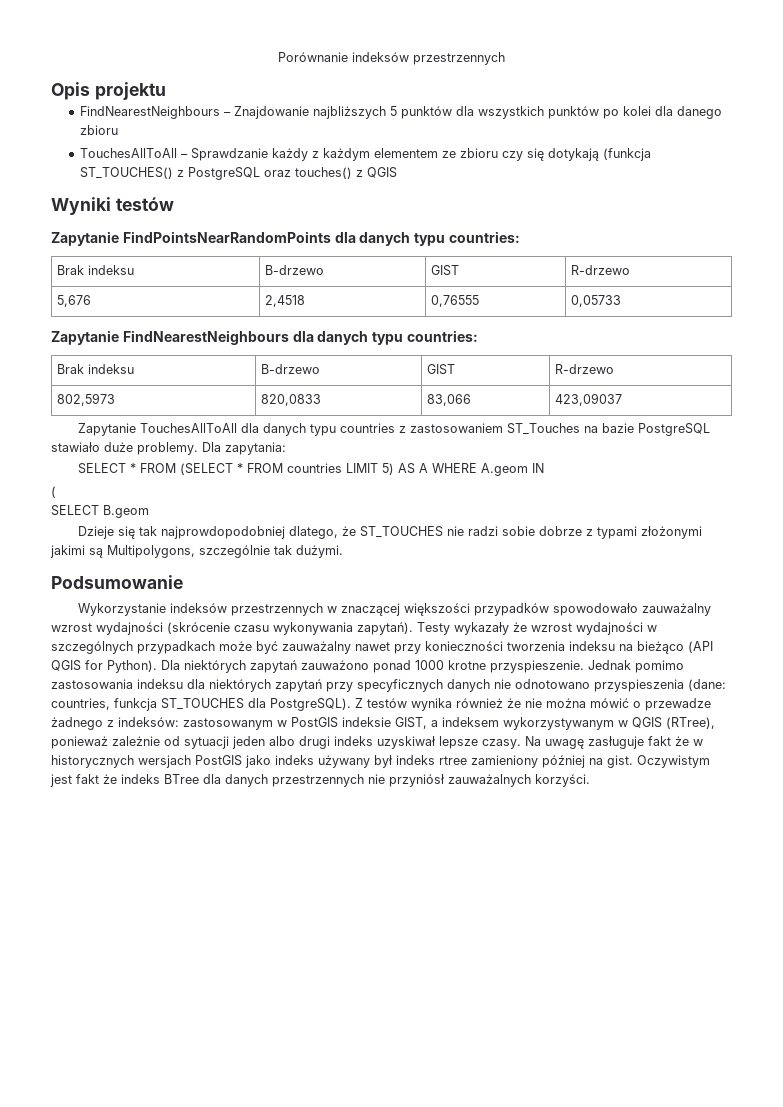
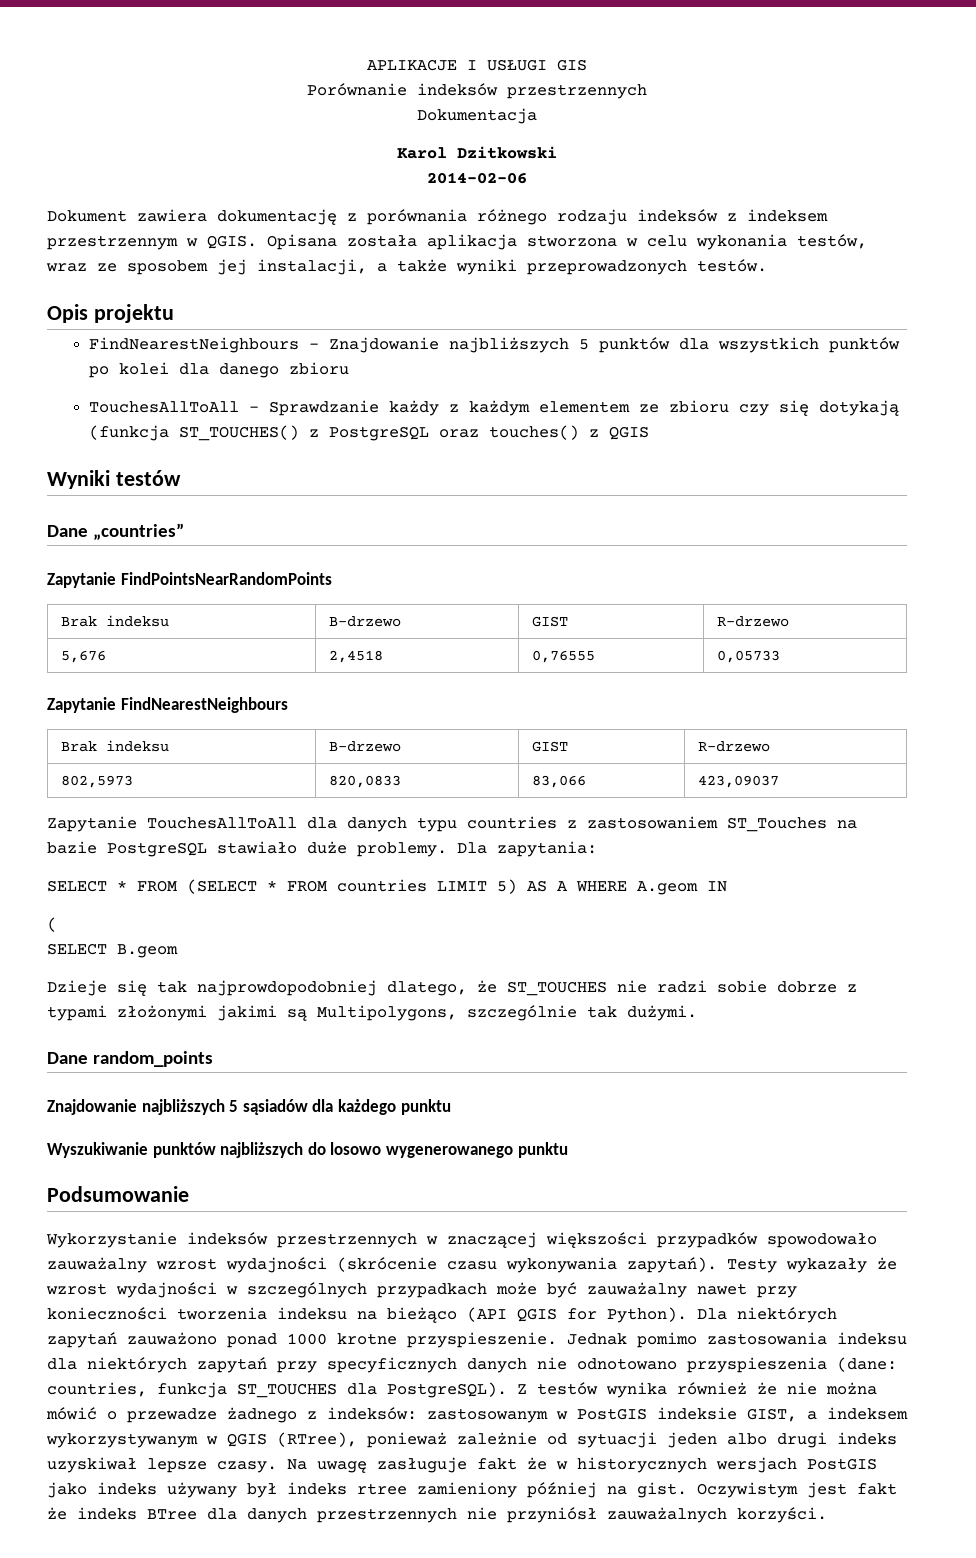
(278, 57) none -> [367,59,587,71] APLIKACJE I USŁUGI GIS //
(505, 58) none -> [417,108,537,124] [397,146,557,159] [427,172,527,184] [47,209,828,225] [47,234,867,250] [46,259,767,275] // Dokumentacja // Karol Dzitkowski // 2014-02-06 // Dokument zawiera dokumentację z porównania różnego rodzaju indeksów z indeksem przestrzennym w QGIS. Opisana została aplikacja stworzona w celu wykonania testów, wraz ze sposobem jej instalacji, a także wyniki przeprowadzonych testów.
(174, 204) none -> [47,523,185,540] // Dane „countries”
[334,231,520,246] dla danych typu countries: -> (332, 578) none
[292,330,478,345] dla danych typu countries: -> (288, 705) none
(343, 551) none -> [47,1051,214,1067] [47,1099,451,1115] [47,1142,568,1158] // Dane random_points // Znajdowanie najbliższych 5 sąsiadów dla każdego punktu // Wyszukiwanie punktów najbliższych do losowo wygenerowanego punktu

